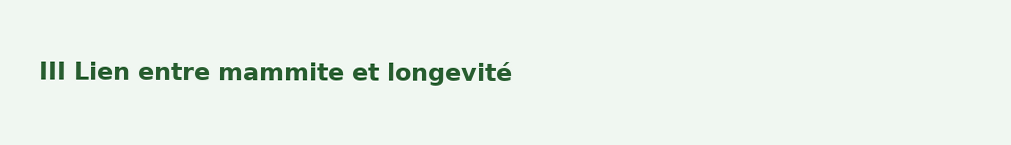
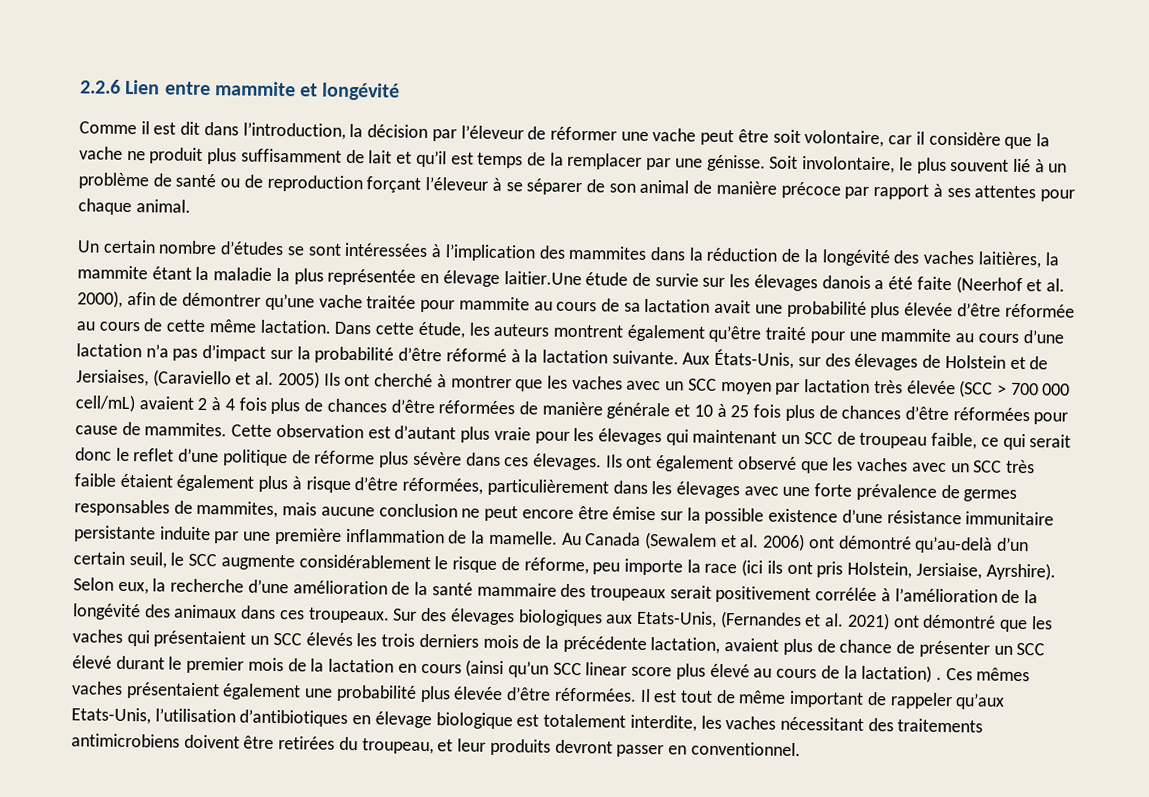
[38,61,67,80] III -> [80,79,121,94] 2.2.6
[386,61,513,87] longevité -> [321,82,401,101] [79,121,1050,150] [79,146,1068,174] [78,172,1075,202] [78,198,191,216] [77,239,1060,269] [77,265,1065,295] [77,290,1075,319] [76,318,1064,344] [76,343,1049,371] [76,369,1071,398] [75,394,1069,425] [75,421,1072,451] [75,447,1035,474] [74,473,1018,502] [74,499,1055,526] [74,525,1030,554] [73,551,1056,581] [73,577,1039,604] [72,603,1053,633] [72,629,1046,658] [72,655,1031,683] [71,681,1006,710] [71,707,984,733] [71,733,801,758] longévité // Comme il est dit dans l’introduction, la décision par l’éleveur de réformer une vache peut être soit volontaire, car il considère que la vache ne produit plus suffisamment de lait et qu’il est temps de la remplacer par une génisse. Soit involontaire, le plus souvent lié à un problème de santé ou de reproduction forçant l’éleveur à se séparer de son animal de manière précoce par rapport à ses attentes pour chaque animal. // Un certain nombre d’études se sont intéressées à l’implication des mammites dans la réduction de la longévité des vaches laitières, la mammite étant la maladie la plus représentée en élevage laitier.Une étude de survie sur les élevages danois a été faite (Neerhof et al. 2000), afin de démontrer qu’une vache traitée pour mammite au cours de sa lactation avait une probabilité plus élevée d’être réformée au cours de cette même lactation. Dans cette étude, les auteurs montrent également qu’être traité pour une mammite au cours d’une lactation n’a pas d’impact sur la probabilité d’être réformé à la lactation suivante. Aux États-Unis, sur des élevages de Holstein et de Jersiaises, (Caraviello et al. 2005) Ils ont cherché à montrer que les vaches avec un SCC moyen par lactation très élevée (SCC > 700 000 cell/mL) avaient 2 à 4 fois plus de chances d’être réformées de manière générale et 10 à 25 fois plus de chances d’être réformées pour cause de mammites. Cette observation est d’autant plus vraie pour les élevages qui maintenant un SCC de troupeau faible, ce qui serait donc le reflet d’une politique de réforme plus sévère dans ces élevages. Ils ont également observé que les vaches avec un SCC très faible étaient également plus à risque d’être réformées, particulièrement dans les élevages avec une forte prévalence de germes responsables de mammites, mais aucune conclusion ne peut encore être émise sur la possible existence d’une résistance immunitaire persistante induite par une première inflammation de la mamelle. Au Canada (Sewalem et al. 2006) ont démontré qu’au-delà d’un certain seuil, le SCC augmente considérablement le risque de réforme, peu importe la race (ici ils ont pris Holstein, Jersiaise, Ayrshire). Selon eux, la recherche d’une amélioration de la santé mammaire des troupeaux serait positivement corrélée à l’amélioration de la longévité des animaux dans ces troupeaux. Sur des élevages biologiques aux Etats-Unis, (Fernandes et al. 2021) ont démontré que les vaches qui présentaient un SCC élevés les trois derniers mois de la précédente lactation, avaient plus de chance de présenter un SCC élevé durant le premier mois de la lactation en cours (ainsi qu’un SCC linear score plus élevé au cours de la lactation) . Ces mêmes vaches présentaient également une probabilité plus élevée d’être réformées. Il est tout de même important de rappeler qu’aux Etats-Unis, l’utilisation d’antibiotiques en élevage biologique est totalement interdite, les vaches nécessitant des traitements antimicrobiens doivent être retirées du troupeau, et leur produits devront passer en conventionnel.

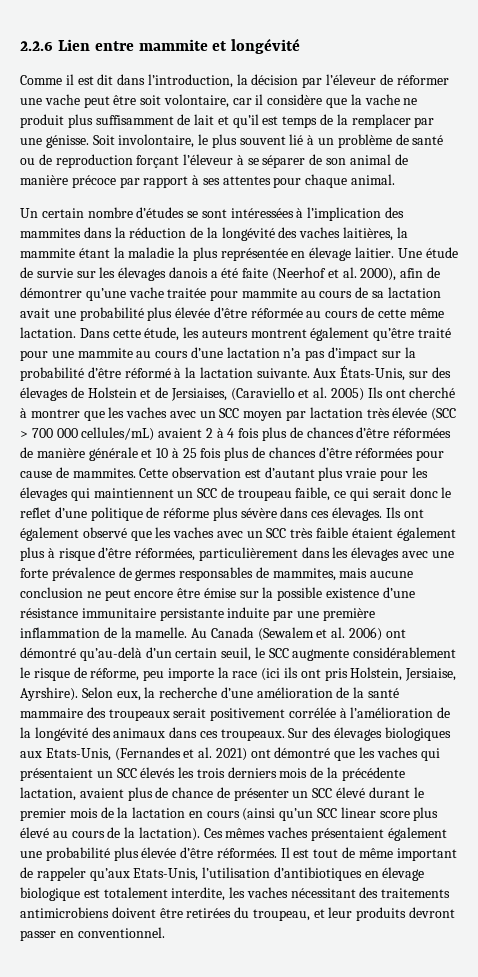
[503,271,582,286] laitier.Une -> [355,247,422,258] laitier. Une
[75,394,136,413] cell/mL) -> [81,427,155,441] cellules/mL)
[692,429,778,444] maintenant -> [93,488,174,498] maintiennent
[861,664,942,683] lactation) . -> [138,827,200,841] lactation).

